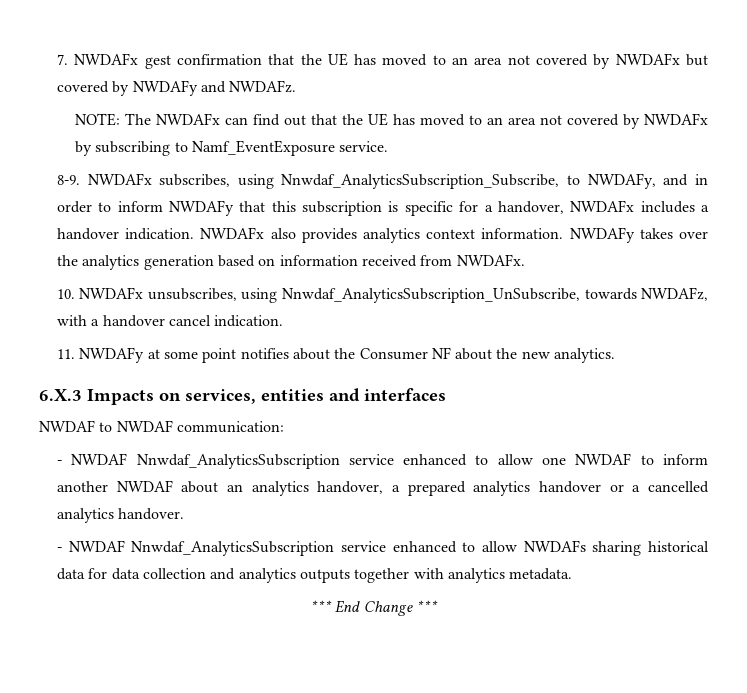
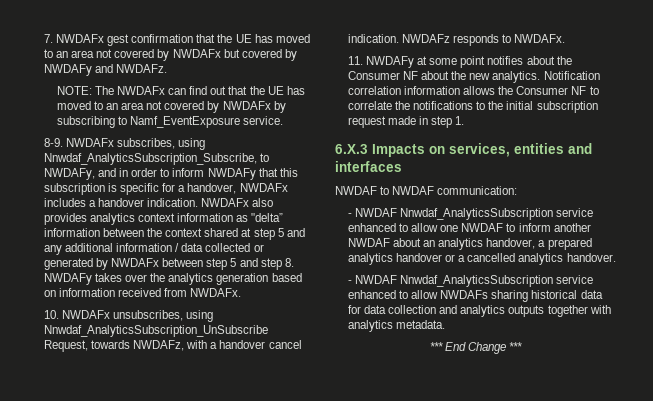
[481,228,564,239] information. -> [177,213,284,222] [43,228,305,240] [43,243,264,255] [43,258,294,270] information as "delta” information between the context shared at step 5 and any additional information / data collected or generated by NWDAFx between step 5 and step 8.
[281,288,580,303] Nnwdaf_AnalyticsSubscription_UnSubscribe, -> [43,325,268,337] [43,340,88,352] Nnwdaf_AnalyticsSubscription_UnSubscribe Request,
(284, 321) none -> [402,34,566,46] NWDAFz responds to NWDAFx.
(616, 355) none -> [543,71,600,80] [347,86,599,95] [347,101,598,113] [347,116,465,128] Notification correlation information allows the Consumer NF to correlate the notifications to the initial subscription request made in step 1.

